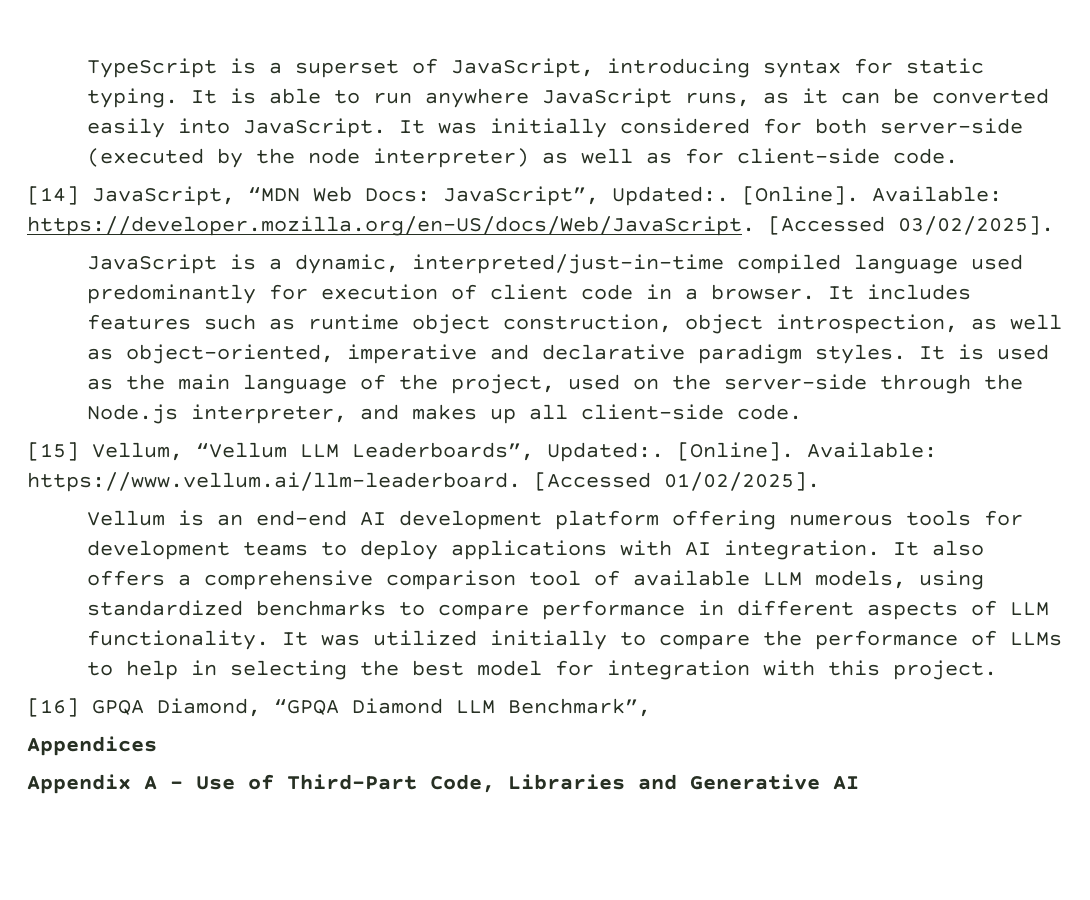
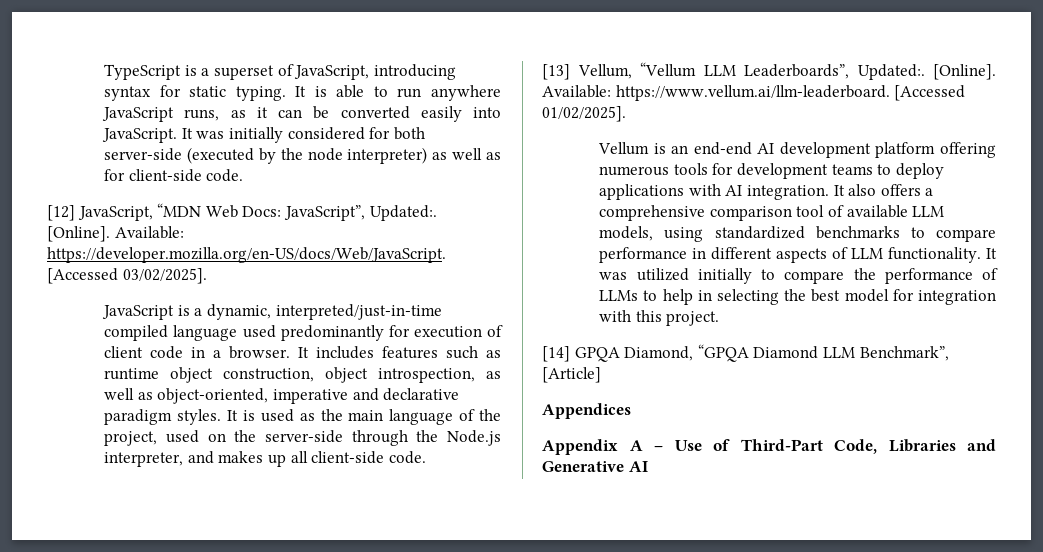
[27,186,79,205] [14] -> [47,205,75,221] [12]
[27,442,79,461] [15] -> [542,64,570,80] [13]
[27,698,79,717] [16] -> [542,346,570,362] [14]
(651, 707) none -> [542,367,601,383] [Article]

